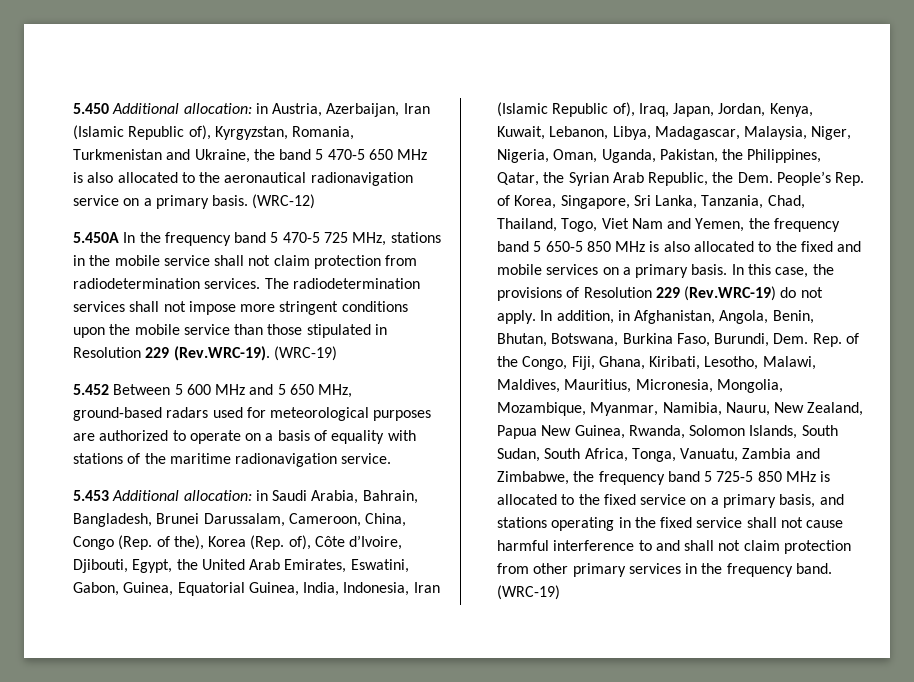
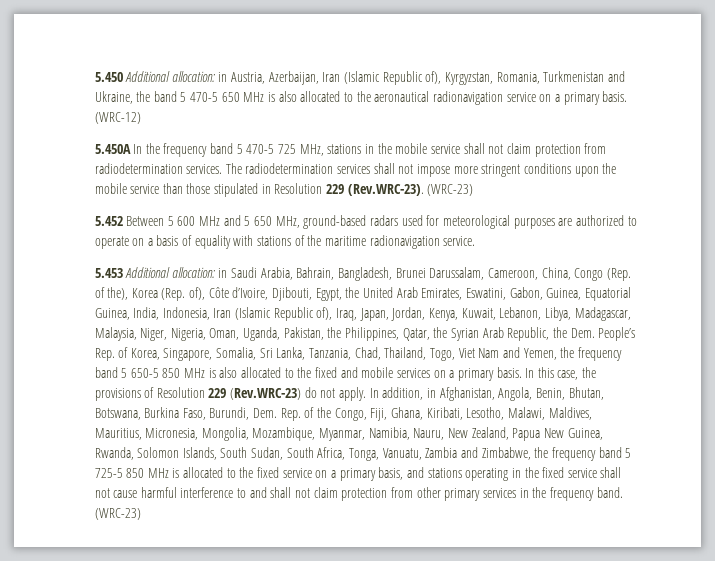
[173,346,337,361] (Rev.WRC-19). (WRC-19) -> [347,184,474,196] (Rev.WRC-23). (WRC-23)
(630, 202) none -> [216,347,257,360] Somalia,
[684,286,777,301] (Rev.WRC-19) -> [230,388,302,400] (Rev.WRC-23)
[496,585,560,600] (WRC-19) -> [94,508,141,520] (WRC-23)

